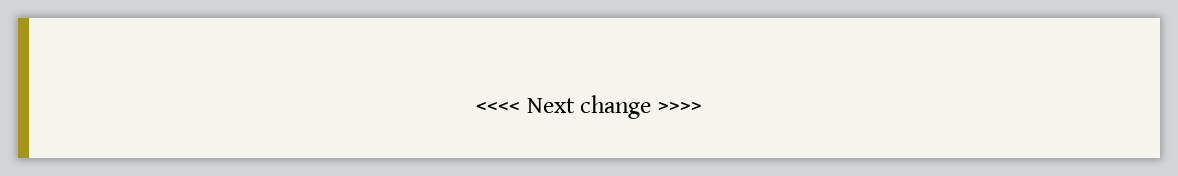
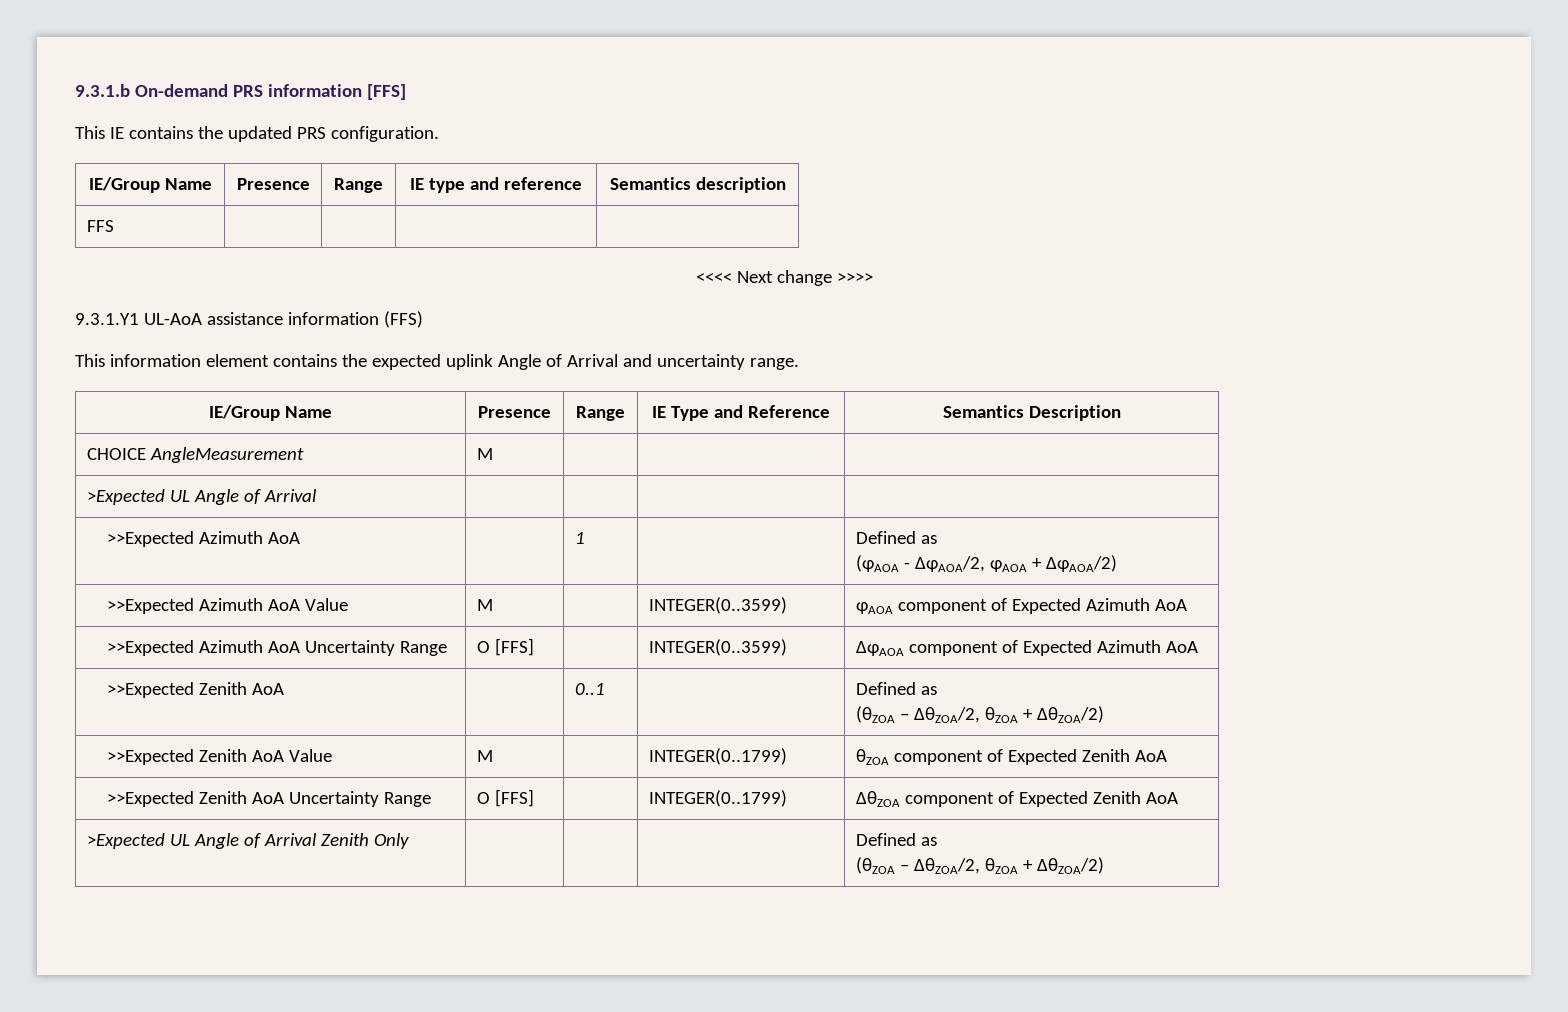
[476,95,702,119] <<<< Next change >>>> -> [75,84,406,100] [75,126,439,142] [88,177,212,193] [236,178,310,190] [334,178,383,193] [410,177,582,193] [609,177,786,193] [86,220,114,232] [695,270,873,286] [75,311,423,328] [75,354,799,370] [209,405,332,421] [478,406,551,418] [576,406,625,421] [652,405,830,421] [942,405,1121,421] [86,447,304,463] [476,448,493,460] [86,489,317,505] [106,531,300,547] [574,532,585,544] [855,531,937,544] [855,555,1117,572] [106,598,348,614] [476,599,493,611] [648,597,787,614] [855,598,1187,614] [106,640,447,656] [476,638,534,656] [648,639,787,656] [855,640,1198,656] [106,682,284,698] [574,683,605,695] [855,682,937,695] [855,706,1104,723] [106,749,332,765] [476,750,493,762] [648,748,787,765] [855,749,1167,765] [106,791,431,807] [476,789,534,807] [648,790,787,807] [855,791,1178,807] [86,833,409,849] [855,833,937,846] [855,857,1104,874] 9.3.1.b On-demand PRS information [FFS] // This IE contains the updated PRS configuration. // IE/Group Name | Presence | Range | IE type and reference | Semantics description // FFS | | | | // <<<< Next change >>>> // 9.3.1.Y1 UL-AoA assistance information (FFS) // This information element contains the expected uplink Angle of Arrival and uncertainty range. // IE/Group Name | Presence | Range | IE Type and Reference | Semantics Description // CHOICE AngleMeasurement | M | | | // >Expected UL Angle of Arrival | | | | // >>Expected Azimuth AoA | | 1 | | Defined as // (φAOA - ΔφAOA/2, φAOA + ΔφAOA/2) // >>Expected Azimuth AoA Value | M | | INTEGER(0..3599) | φAOA component of Expected Azimuth AoA // >>Expected Azimuth AoA Uncertainty Range | O [FFS] | | INTEGER(0..3599) | ΔφAOA component of Expected Azimuth AoA // >>Expected Zenith AoA | | 0..1 | | Defined as // (θZOA – ΔθZOA/2, θZOA + ΔθZOA/2) // >>Expected Zenith AoA Value | M | | INTEGER(0..1799) | θZOA component of Expected Zenith AoA // >>Expected Zenith AoA Uncertainty Range | O [FFS] | | INTEGER(0..1799) | ΔθZOA component of Expected Zenith AoA // >Expected UL Angle of Arrival Zenith Only | | | | Defined as // (θZOA – ΔθZOA/2, θZOA + ΔθZOA/2)

